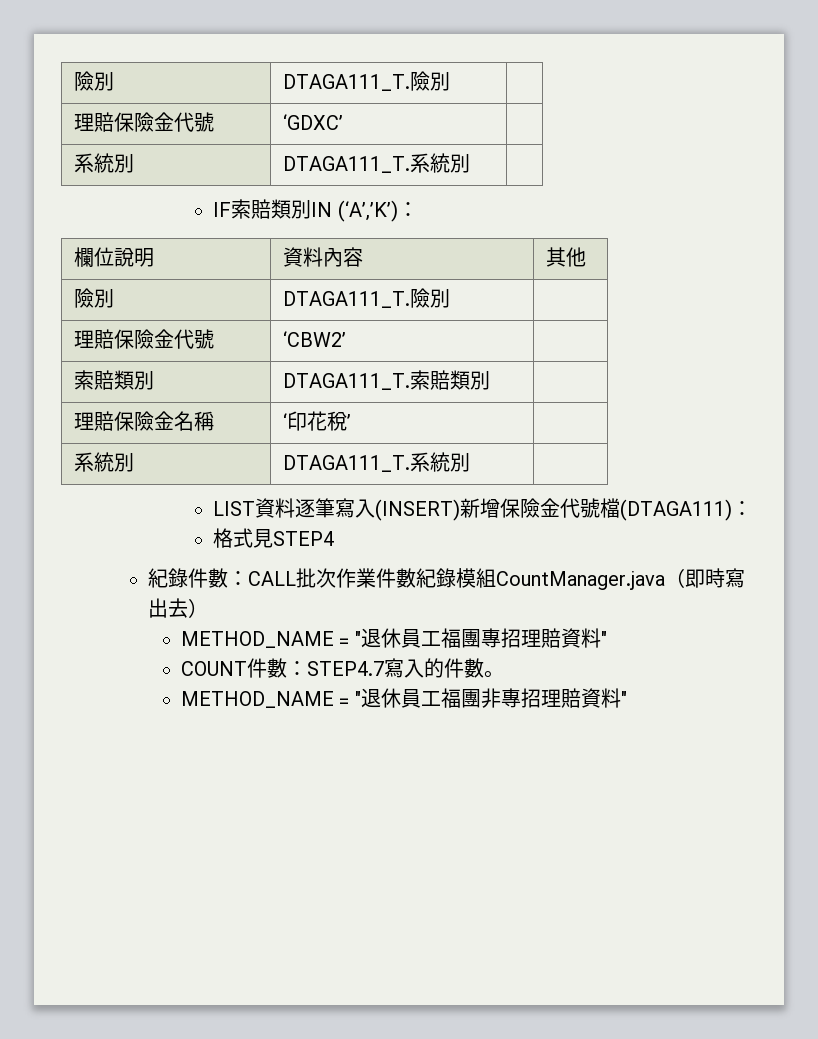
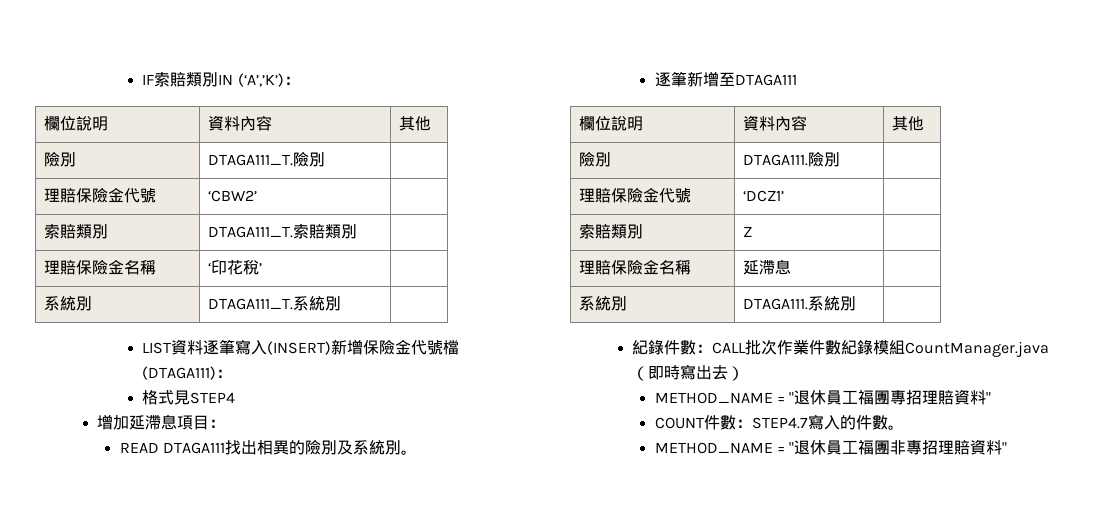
[74,71,115,91] [283,71,451,91] [74,112,215,132] [283,114,344,130] [74,153,135,173] [283,153,471,173] 險別 | DTAGA111_T.險別 | // 理賠保險金代號 | ‘GDXC’ | // 系統別 | DTAGA111_T.系統別 | // -> (142, 79) none
(335, 538) none -> [97,414,226,430] [119,439,418,455] [654,71,797,87] [579,116,644,131] [743,115,808,131] [892,116,925,131] [579,151,612,167] [743,151,841,167] [579,187,692,203] [743,190,785,202] [579,224,644,239] [743,226,753,237] [579,259,692,275] [743,259,792,275] [579,296,628,311] [743,296,857,311] // 增加延滯息項目： // READ DTAGA111找出相異的險別及系統別。 // 逐筆新增至DTAGA111 // 欄位說明 | 資料內容 | 其他 // 險別 | DTAGA111.險別 | // 理賠保險金代號 | ‘DCZ1’ | // 索賠類別 | Z | // 理賠保險金名稱 | 延滯息 | // 系統別 | DTAGA111.系統別 |

